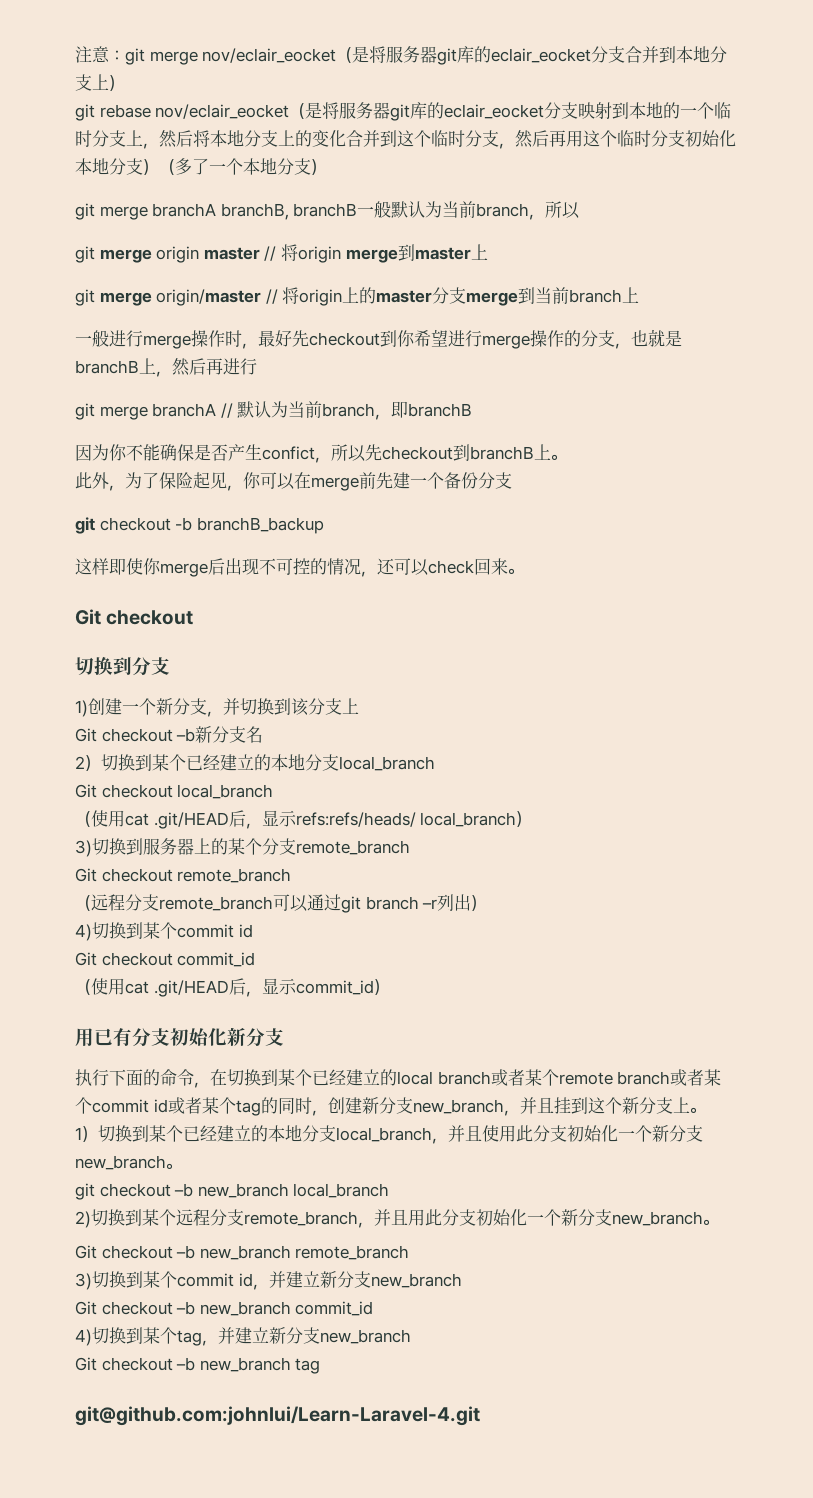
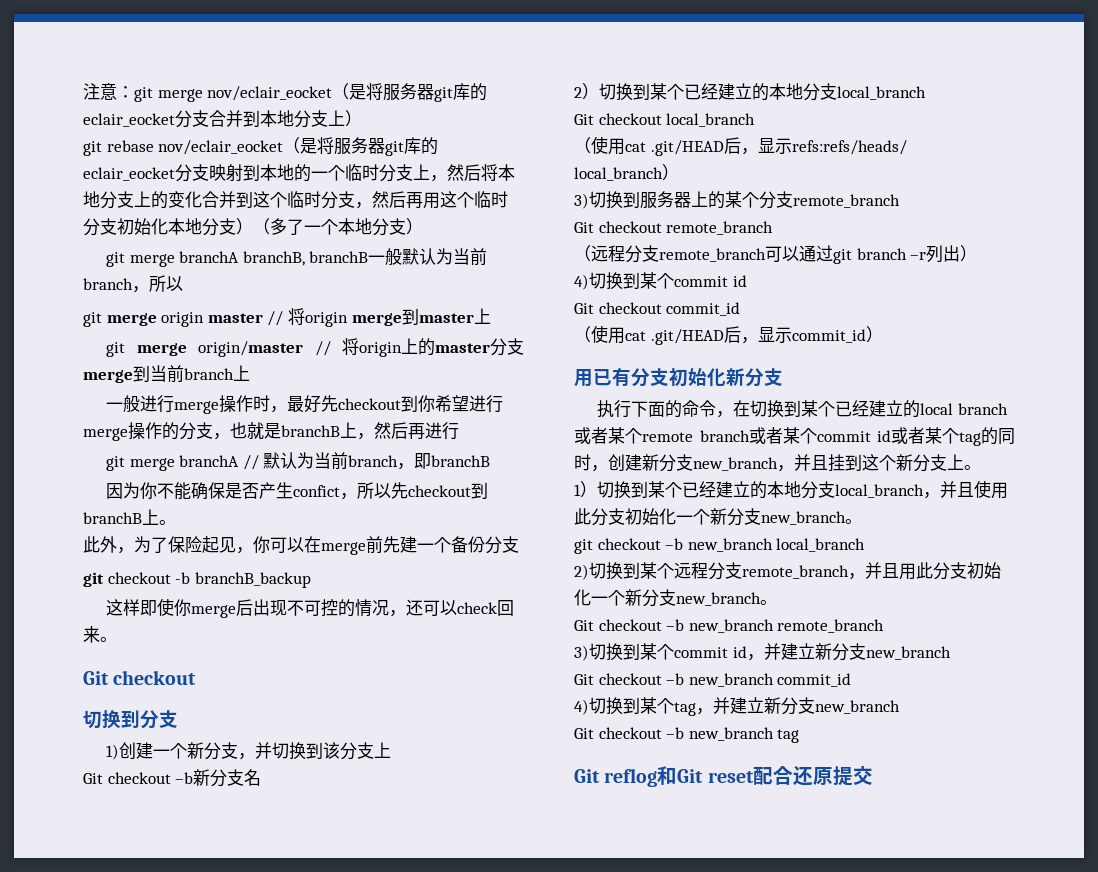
[75,1406,480,1426] git@github.com:johnlui/Learn-Laravel-4.git -> [574,766,873,787] Git reflog和Git reset配合还原提交

